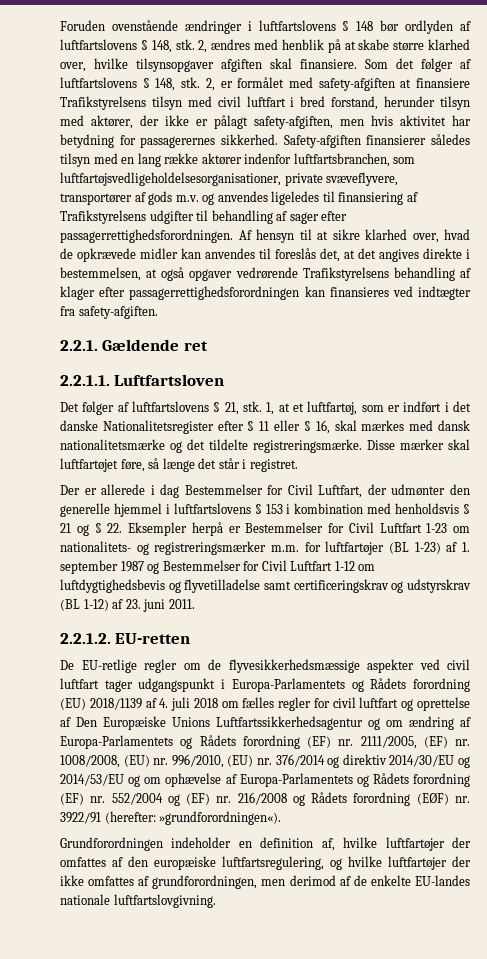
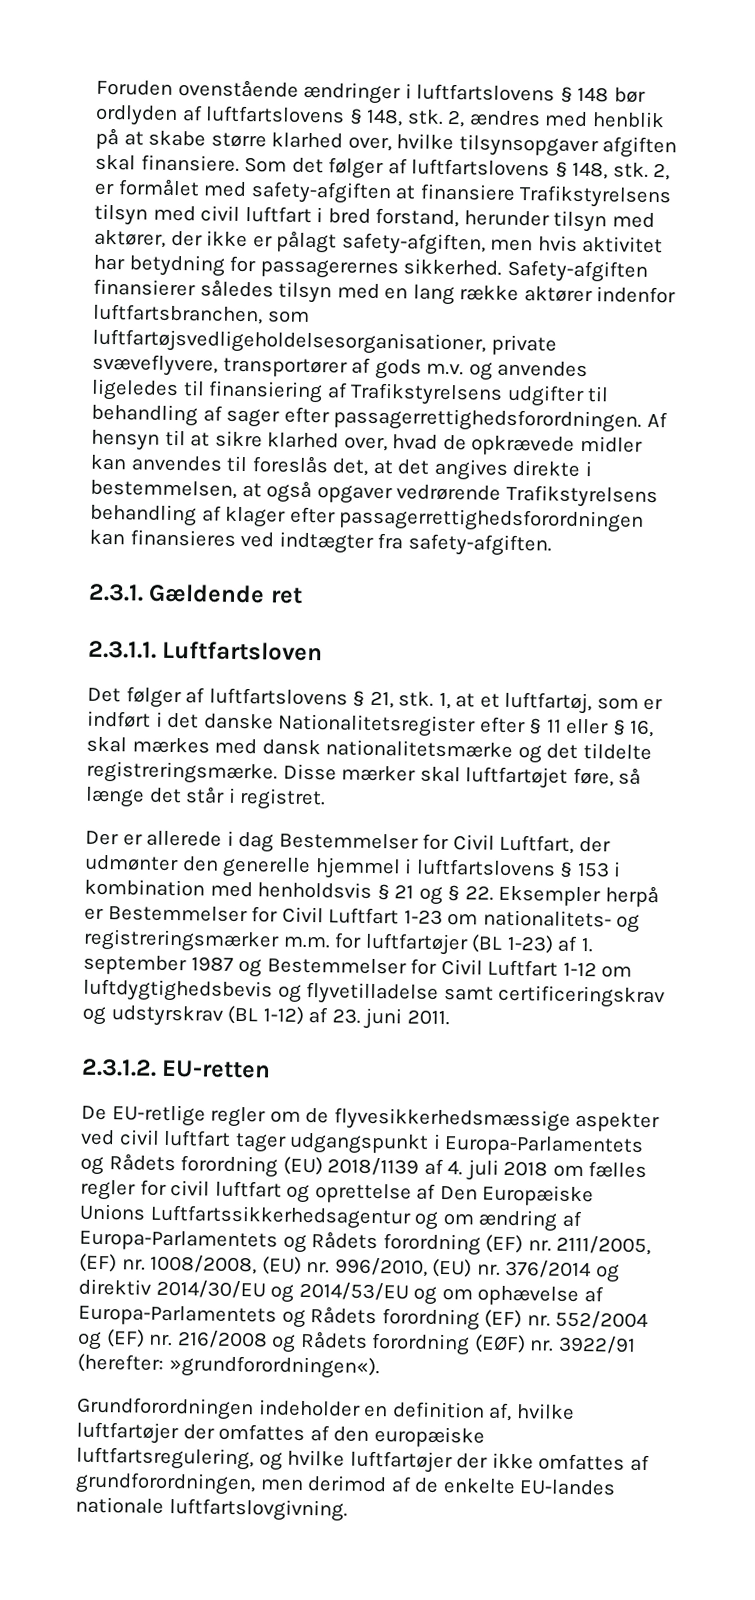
[60,340,98,351] 2.2.1. -> [88,583,144,602] 2.3.1.
[60,375,110,386] 2.2.1.1. -> [88,640,157,659] 2.3.1.1.
[60,633,111,644] 2.2.1.2. -> [81,1058,157,1077] 2.3.1.2.

